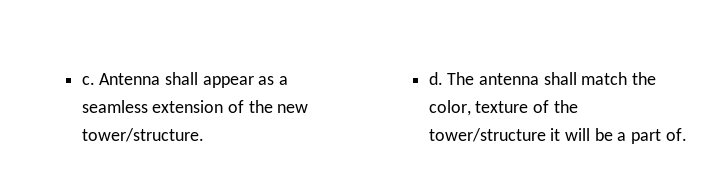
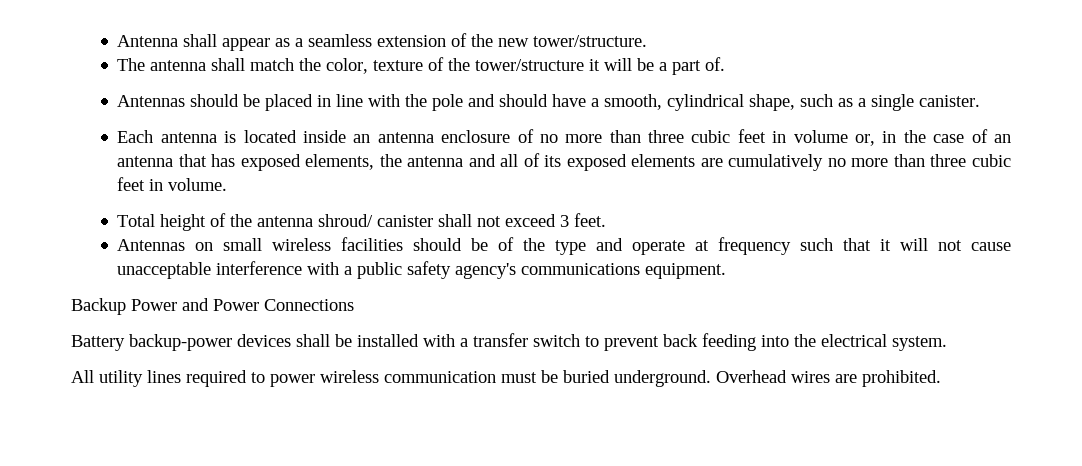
[81,76,95,85] c. -> (117, 41) none
[428,72,443,85] d. -> (648, 41) none
(687, 134) none -> [117,94,981,111] [117,129,1011,146] [117,153,1011,171] [117,177,228,191] [117,213,607,231] [117,237,1011,255] [117,261,727,279] [71,298,354,315] [71,333,947,351] [71,370,941,387] // Antennas should be placed in line with the pole and should have a smooth, cylindrical shape, such as a single canister. // Each antenna is located inside an antenna enclosure of no more than three cubic feet in volume or, in the case of an antenna that has exposed elements, the antenna and all of its exposed elements are cumulatively no more than three cubic feet in volume. // Total height of the antenna shroud/ canister shall not exceed 3 feet. // Antennas on small wireless facilities should be of the type and operate at frequency such that it will not cause unacceptable interference with a public safety agency's communications equipment. // Backup Power and Power Connections // Battery backup-power devices shall be installed with a transfer switch to prevent back feeding into the electrical system. // All utility lines required to power wireless communication must be buried underground. Overhead wires are prohibited.

